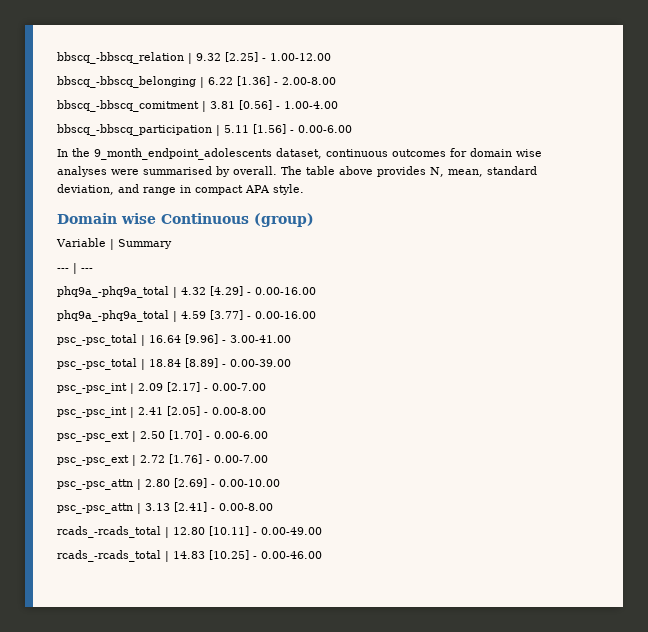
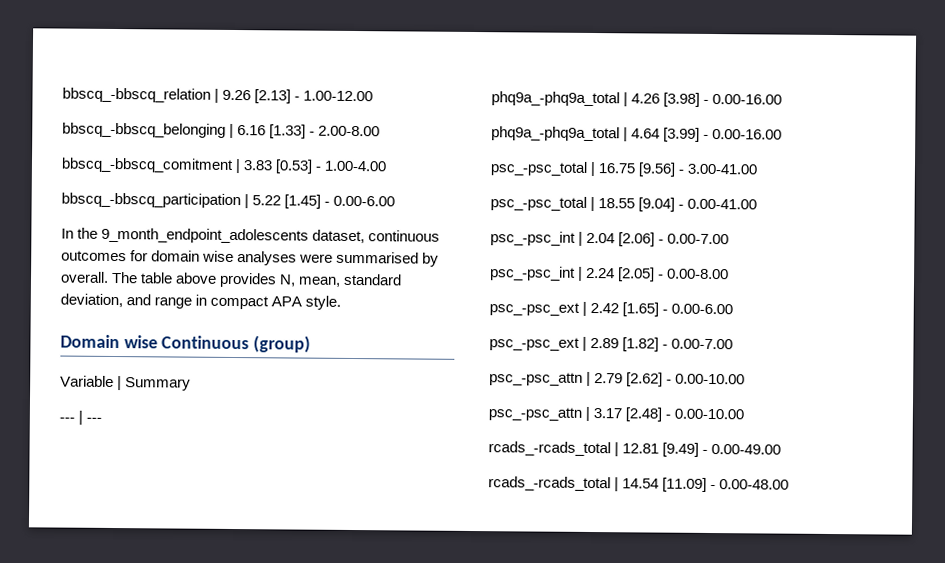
[196,52,258,62] 9.32 [2.25] -> [222,89,292,104] 9.26 [2.13]
[208,76,270,86] 6.22 [1.36] -> [237,124,307,139] 6.16 [1.33]
[210,100,272,110] 3.81 [0.56] -> [243,159,314,174] 3.83 [0.53]
[224,124,286,134] 5.11 [1.56] -> [252,194,322,209] 5.22 [1.45]
[181,286,243,296] 4.32 [4.29] -> [631,92,701,107] 4.26 [3.98]
[181,310,243,320] 4.59 [3.77] -> [631,127,701,142] 4.64 [3.99]
[149,334,218,344] 16.64 [9.96] -> [598,162,677,177] 16.75 [9.56]
[149,358,291,368] [57,382,200,394] 18.84 [8.89] - 0.00-39.00 // psc_-psc_int | 2.09 [2.17] -> [598,197,758,212] [490,231,656,247] 18.55 [9.04] - 0.00-41.00 // psc_-psc_int | 2.04 [2.06]
[138,407,163,415] 2.41 -> [586,267,616,279] 2.24
[140,430,202,440] 2.50 [1.70] -> [590,302,660,317] 2.42 [1.65]
[140,454,202,464] 2.72 [1.76] -> [590,337,660,352] 2.89 [1.82]
[145,478,207,488] 2.80 [2.69] -> [594,372,664,387] 2.79 [2.62]
[145,502,273,512] [57,526,249,538] 3.13 [2.41] - 0.00-8.00 // rcads_-rcads_total | 12.80 [10.11] -> [593,407,745,422] [488,441,700,457] 3.17 [2.48] - 0.00-10.00 // rcads_-rcads_total | 12.81 [9.49]
[173,550,322,560] 14.83 [10.25] - 0.00-46.00 -> [622,477,790,492] 14.54 [11.09] - 0.00-48.00

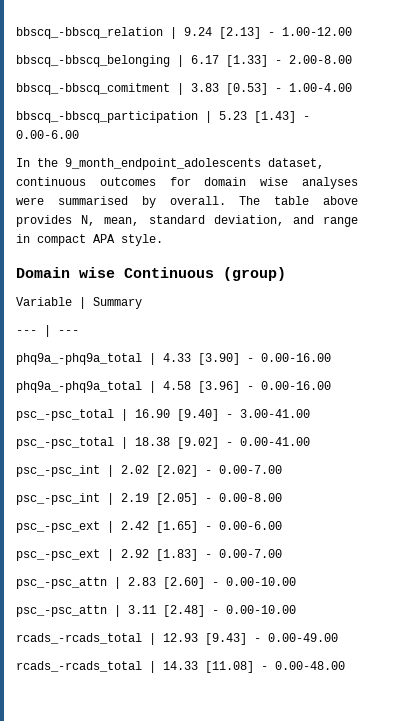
[222,89,252,101] 9.26 -> [184,27,212,36] 9.24
[237,125,267,136] 6.16 -> [191,55,219,64] 6.17
[252,194,322,209] 5.22 [1.45] -> [219,111,296,123] 5.23 [1.43]
[631,92,701,107] 4.26 [3.98] -> [163,353,240,365] 4.33 [3.90]
[631,127,701,142] 4.64 [3.99] -> [163,381,240,393] 4.58 [3.96]
[598,162,677,177] 16.75 [9.56] -> [135,409,219,421] 16.90 [9.40]
[598,197,676,212] 18.55 [9.04] -> [135,437,219,449] 18.38 [9.02]
[586,232,656,247] 2.04 [2.06] -> [121,465,198,477] 2.02 [2.02]
[586,267,616,279] 2.24 -> [121,493,149,502] 2.19
[590,337,660,352] 2.89 [1.82] -> [121,549,198,561] 2.92 [1.83]
[594,372,664,387] 2.79 [2.62] -> [128,577,205,589] 2.83 [2.60]
[593,408,623,419] 3.17 -> [128,605,156,614] 3.11
[622,442,700,457] 12.81 [9.49] -> [163,633,247,645] 12.93 [9.43]
[622,477,708,492] 14.54 [11.09] -> [163,661,254,673] 14.33 [11.08]

